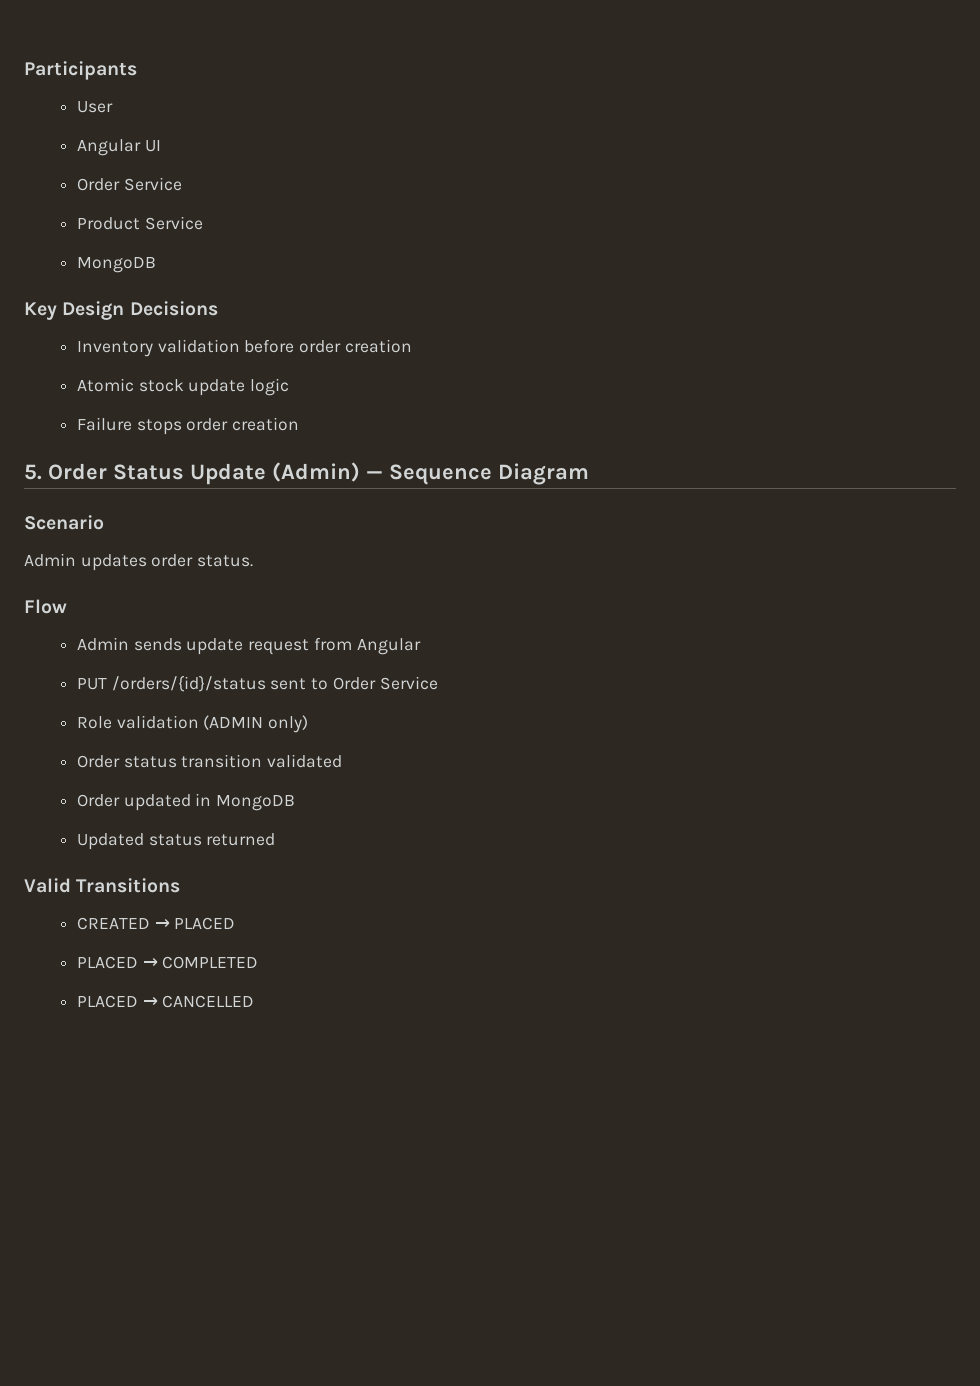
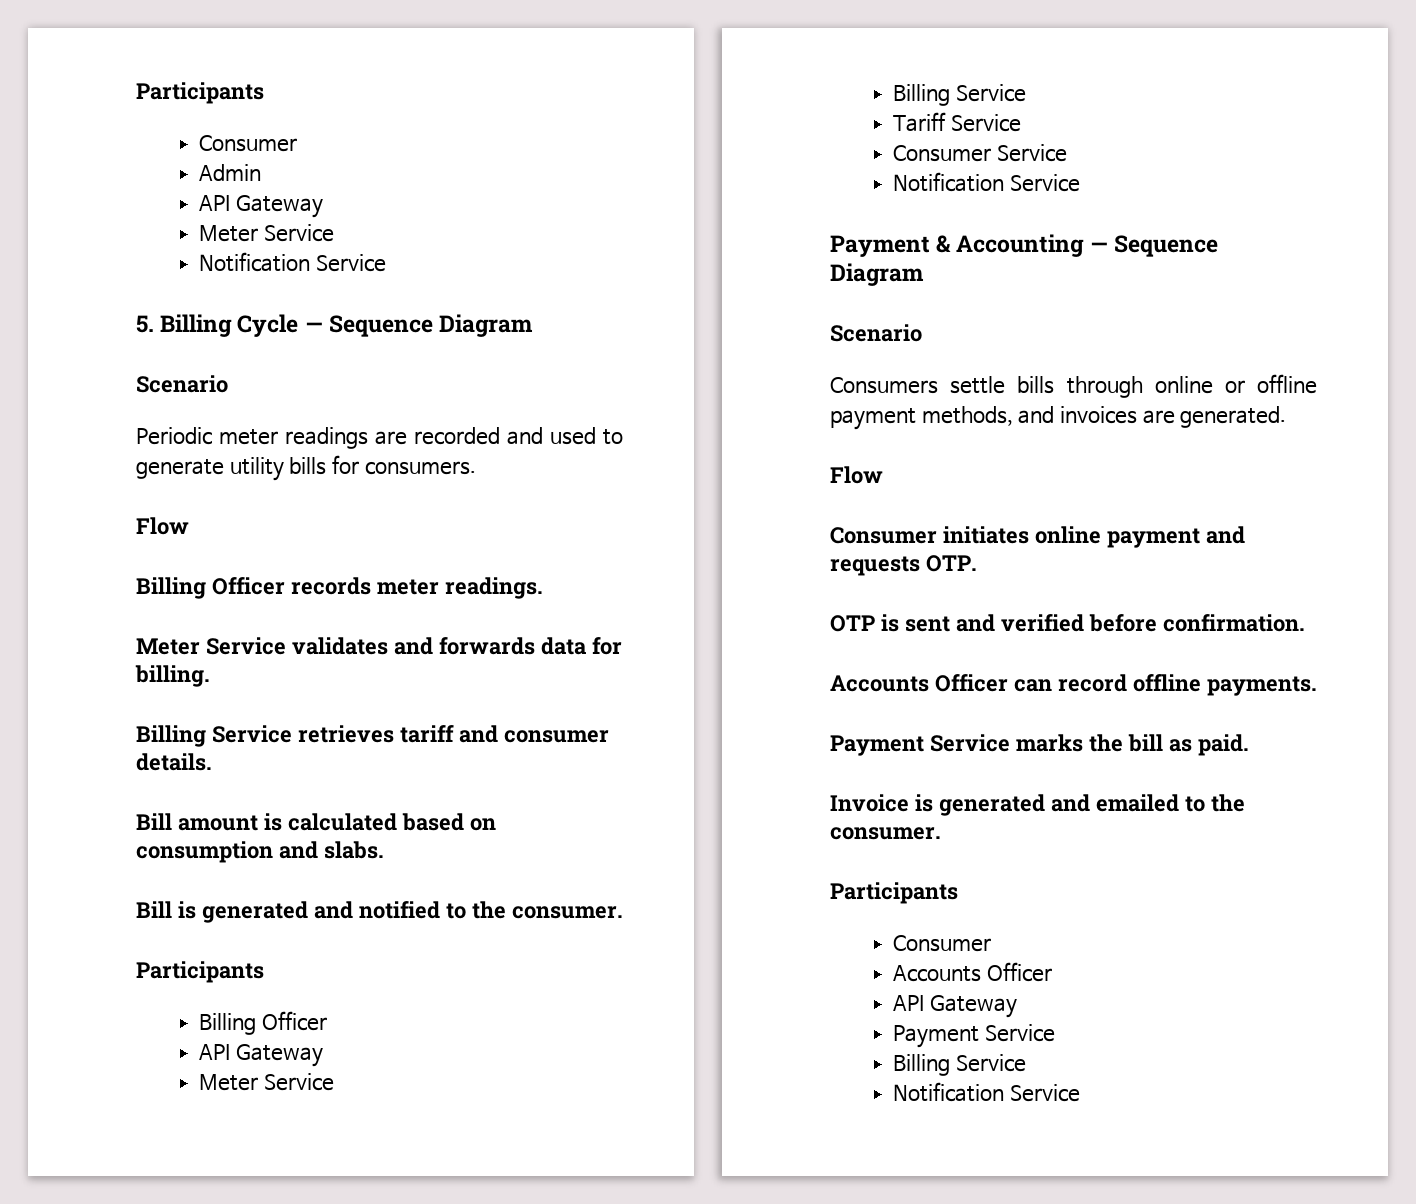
[24,61,137,80] [77,101,114,113] [77,139,161,156] [77,177,182,191] [77,216,203,230] [77,257,157,273] [24,301,218,320] [77,339,412,357] [77,378,290,396] [77,417,300,435] [24,462,589,485] [24,515,104,530] [24,553,254,571] [24,599,67,614] [77,637,421,655] [77,675,438,692] [77,715,309,733] [77,754,343,768] [77,793,296,811] [77,833,276,850] [24,878,181,893] [77,917,236,930] [77,956,259,969] [77,995,255,1008] Participants // User // Angular UI // Order Service // Product Service // MongoDB // Key Design Decisions // Inventory validation before order creation // Atomic stock update logic // Failure stops order creation // 5. Order Status Update (Admin) — Sequence Diagram // Scenario // Admin updates order status. // Flow // Admin sends update request from Angular // PUT /orders/{id}/status sent to Order Service // Role validation (ADMIN only) // Order status transition validated // Order updated in MongoDB // Updated status returned // Valid Transitions // CREATED → PLACED // PLACED → COMPLETED // PLACED → CANCELLED -> [136,82,264,104] [199,135,298,152] [199,164,262,181] [199,195,323,218] [199,224,334,242] [199,252,386,272] [136,314,534,337] [136,375,228,393] [136,427,623,449] [136,455,476,481] [136,517,189,535] [136,577,543,599] [136,637,622,655] [135,665,210,687] [136,725,609,747] [136,753,212,771] [136,813,496,831] [136,841,384,863] [136,901,623,923] [136,961,264,983] [199,1011,327,1035] [199,1044,323,1067] [199,1073,334,1091] [893,84,1026,106] [893,112,1021,132] [893,144,1067,162] [893,172,1080,192] [830,234,1218,257] [830,263,924,286] [830,324,922,342] [830,374,1317,398] [830,406,1287,430] [830,466,883,484] [830,526,1245,548] [830,555,977,576] [830,614,1305,632] [830,674,1317,696] [830,734,1249,756] [830,794,1245,816] [830,827,941,840] [830,882,958,904] [893,935,992,952] [893,962,1052,982] [893,995,1017,1018] [893,1024,1055,1048] [893,1054,1026,1076] [893,1082,1080,1102] Participants // Consumer // Admin // API Gateway // Meter Service // Notification Service // 5. Billing Cycle — Sequence Diagram // Scenario // Periodic meter readings are recorded and used to generate utility bills for consumers. // Flow // Billing Officer records meter readings. // Meter Service validates and forwards data for billing. // Billing Service retrieves tariff and consumer details. // Bill amount is calculated based on consumption and slabs. // Bill is generated and notified to the consumer. // Participants // Billing Officer // API Gateway // Meter Service // Billing Service // Tariff Service // Consumer Service // Notification Service // Payment & Accounting — Sequence Diagram // Scenario // Consumers settle bills through online or offline payment methods, and invoices are generated. // Flow // Consumer initiates online payment and requests OTP. // OTP is sent and verified before confirmation. // Accounts Officer can record offline payments. // Payment Service marks the bill as paid. // Invoice is generated and emailed to the consumer. // Participants // Consumer // Accounts Officer // API Gateway // Payment Service // Billing Service // Notification Service

